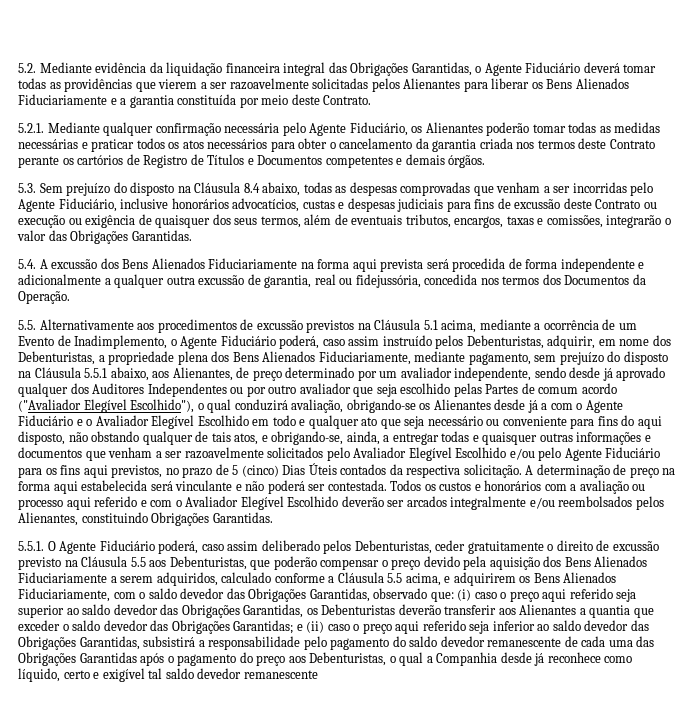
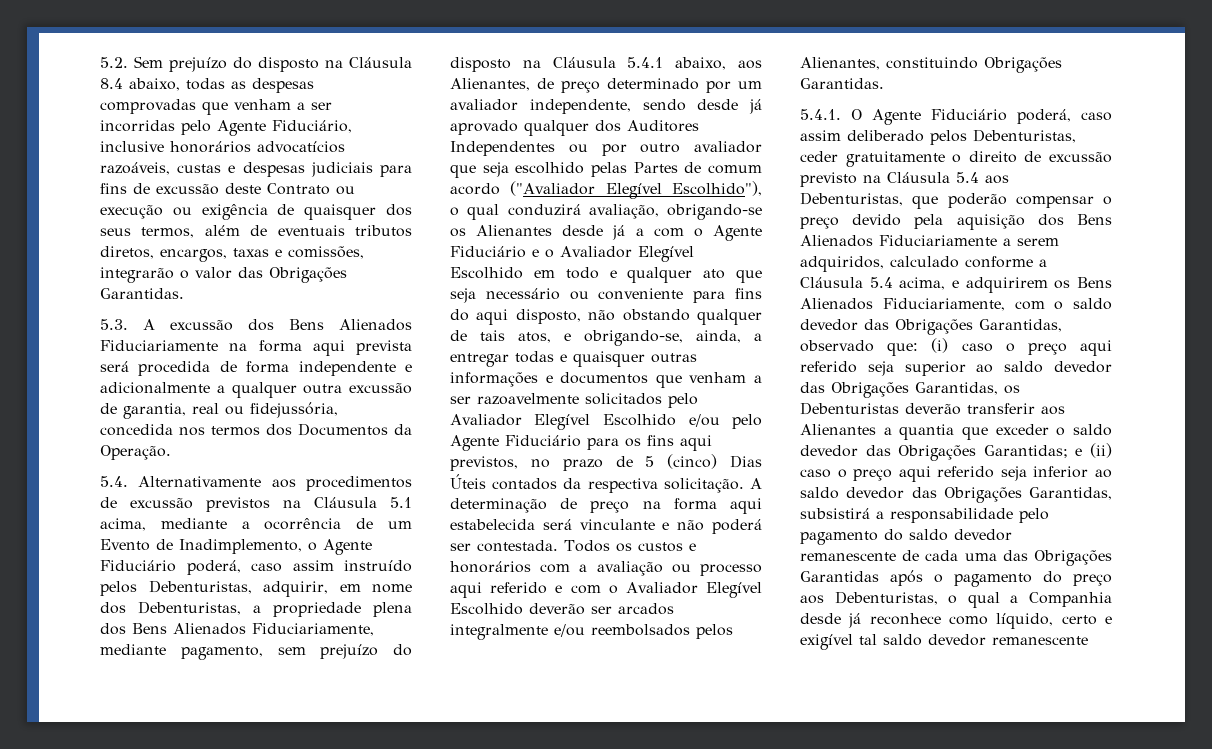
[39,62,657,76] [18,78,629,92] [18,94,372,108] [18,122,661,136] [18,138,655,152] [18,154,486,168] [18,183,36,193] Mediante evidência da liquidação financeira integral das Obrigações Garantidas, o Agente Fiduciário deverá tomar todas as providências que vierem a ser razoavelmente solicitadas pelos Alienantes para liberar os Bens Alienados Fiduciariamente e a garantia constituída por meio deste Contrato. // 5.2.1. Mediante qualquer confirmação necessária pelo Agente Fiduciário, os Alienantes poderão tomar todas as medidas necessárias e praticar todos os atos necessários para obter o cancelamento da garantia criada nos termos deste Contrato perante os cartórios de Registro de Títulos e Documentos competentes e demais órgãos. // 5.3. -> (128, 62) none
[232,198,300,212] advocatícios, -> [257,141,345,153] [100,162,170,175] advocatícios razoáveis,
[405,214,451,228] tributos, -> [355,225,412,237] [100,246,154,259] tributos diretos,
[18,259,36,269] 5.4. -> [100,319,128,330] 5.3.
[18,320,36,330] 5.5. -> [100,476,128,487] 5.4.
[84,368,108,378] 5.5.1 -> [627,57,664,68] 5.4.1
[18,541,44,551] 5.5.1. -> [800,109,841,120] 5.4.1.
[130,557,146,567] 5.5 -> [956,172,979,183] 5.4
[387,573,403,583] 5.5 -> [869,277,893,288] 5.4

